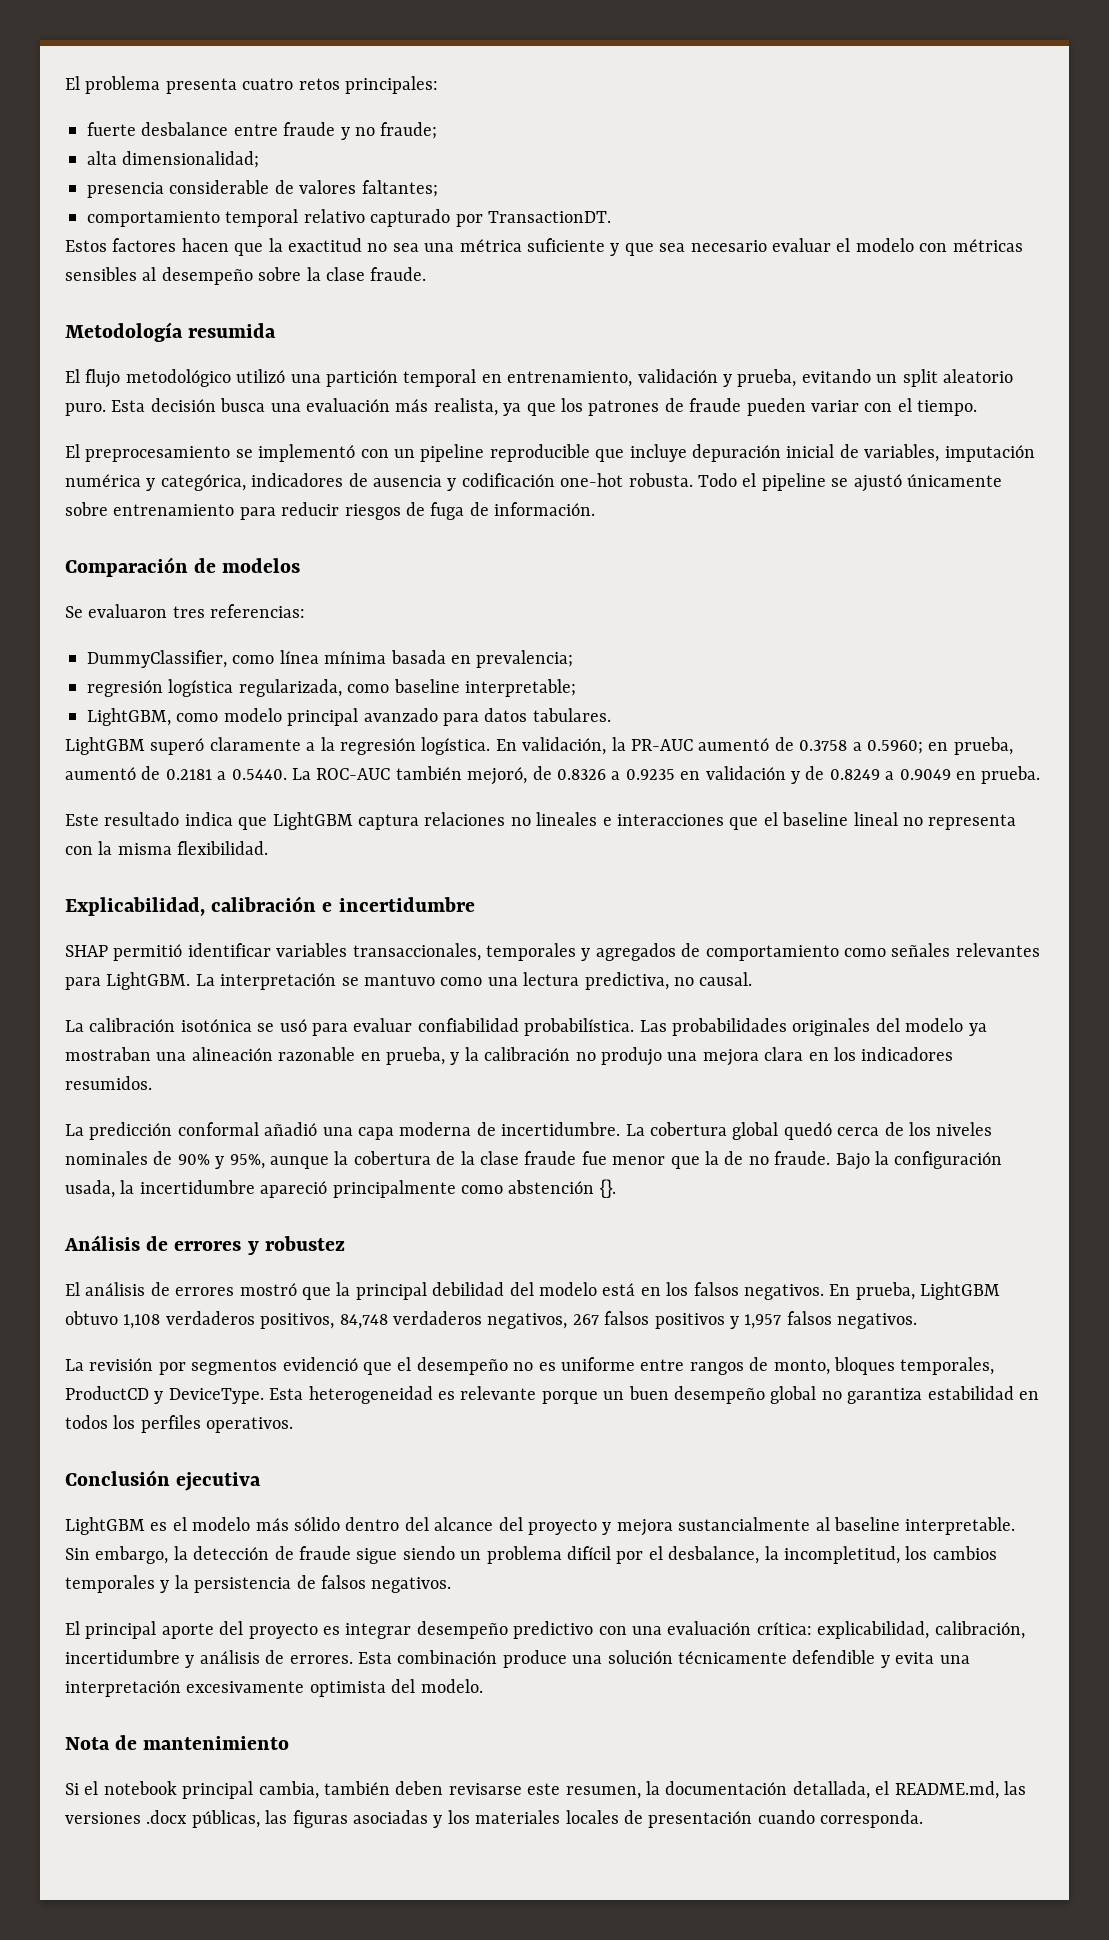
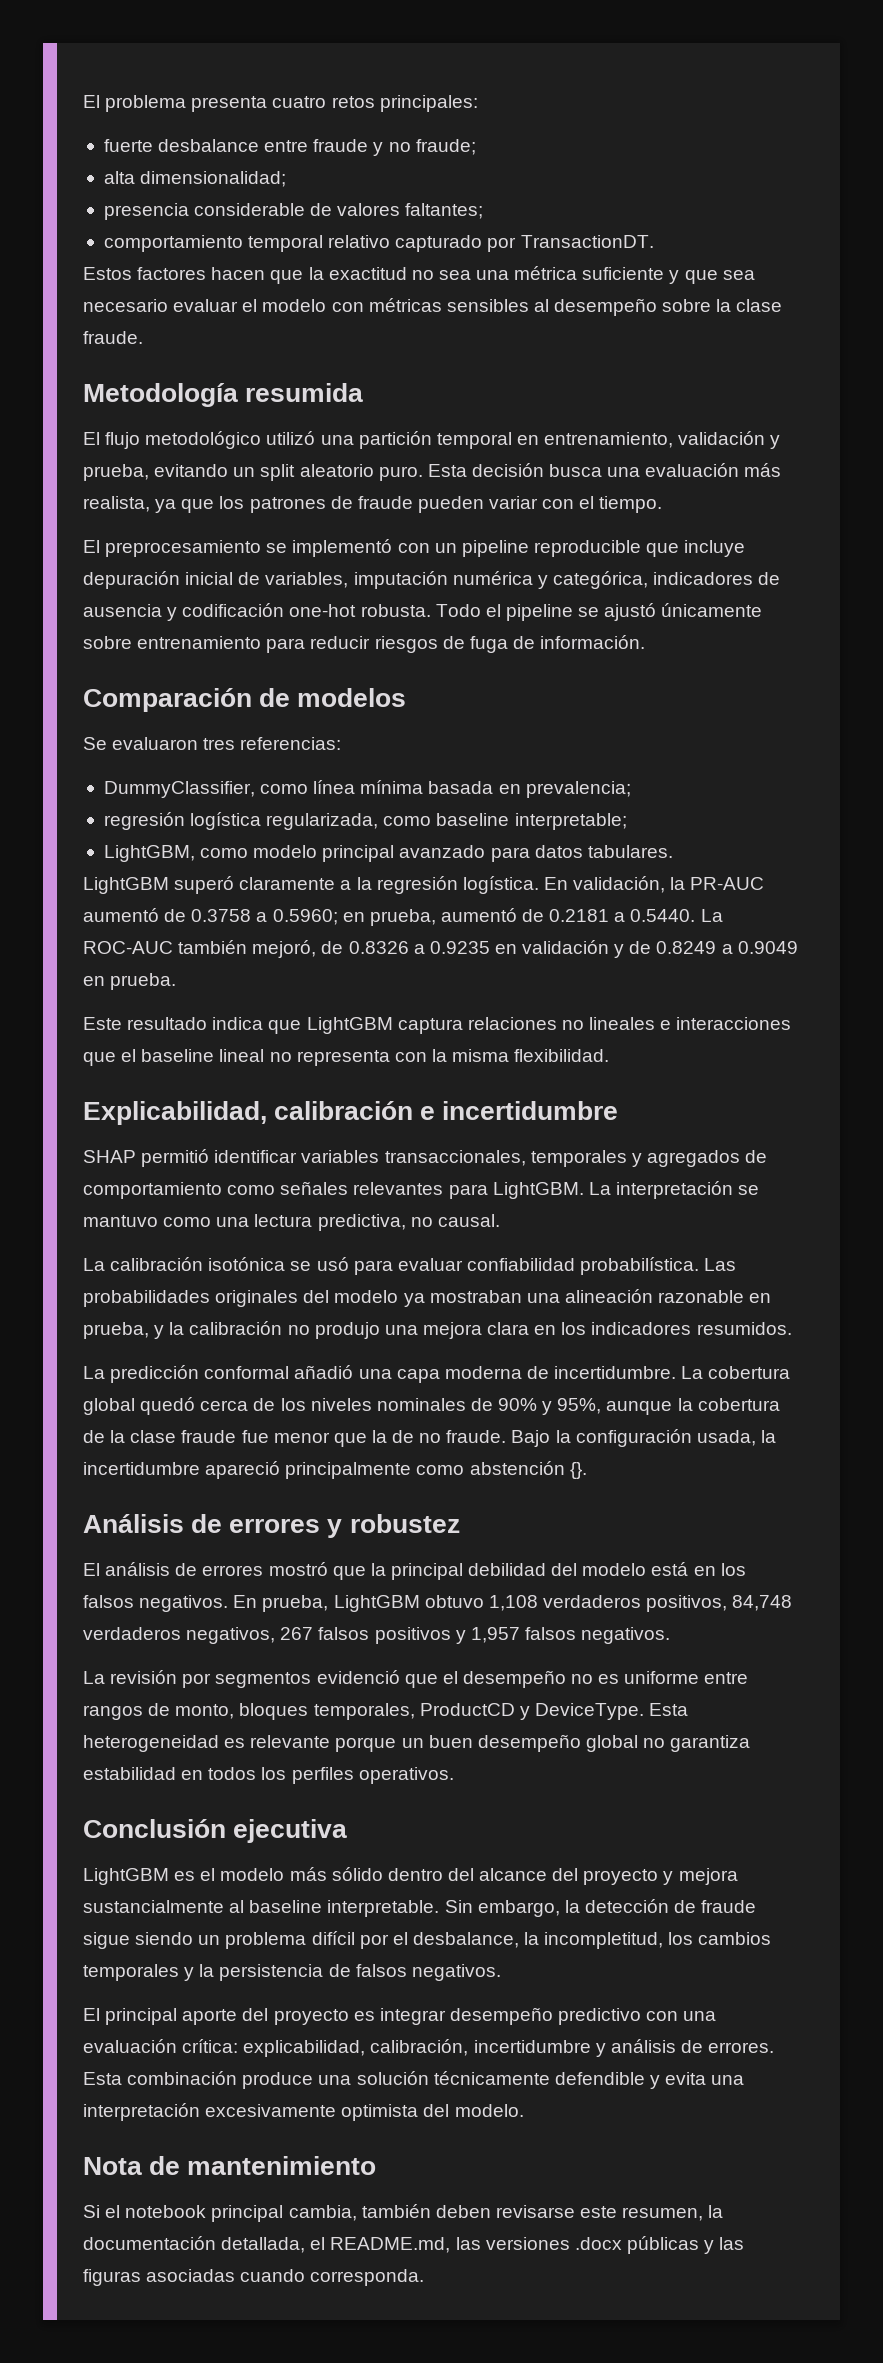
[191,1810,260,1828] públicas, -> [626,2236,715,2254] públicas y
[433,1810,753,1828] y los materiales locales de presentación -> (236, 2275) none

